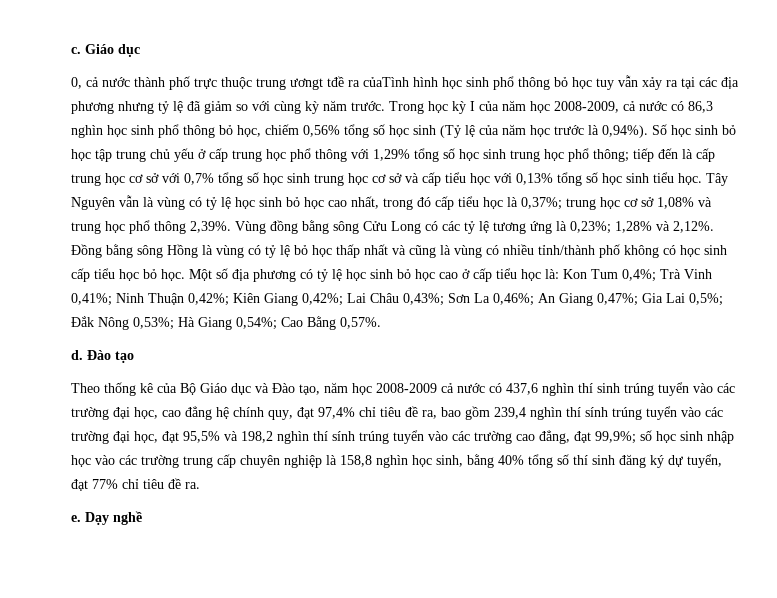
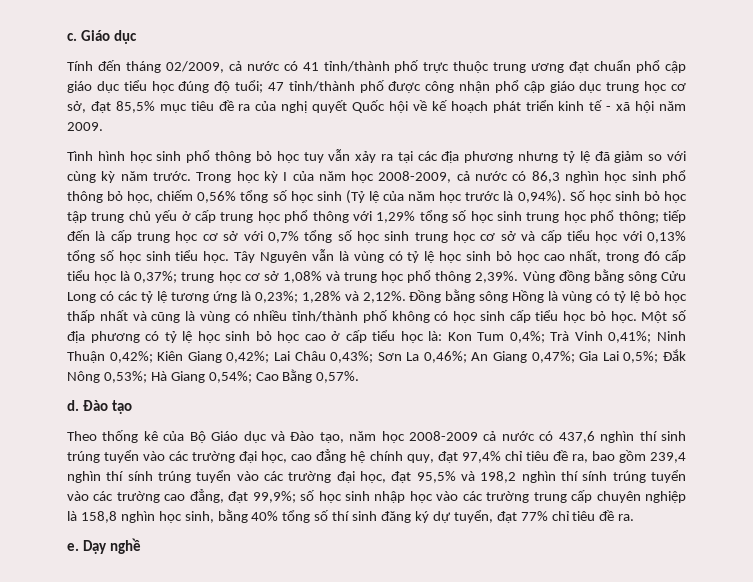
[71,76,409,90] 0, cả nước thành phố trực thuộc trung ươngt tđề ra củaTình -> [67,60,687,73] [67,80,687,93] [67,100,686,113] [67,122,103,131] [67,151,93,161] Tính đến tháng 02/2009, cả nước có 41 tỉnh/thành phố trực thuộc trung ương đạt chuẩn phổ cập giáo dục tiểu học đúng độ tuổi; 47 tỉnh/thành phố được công nhận phổ cập giáo dục trung học cơ sở, đạt 85,5% mục tiêu đề ra của nghị quyết Quốc hội về kế hoạch phát triển kinh tế - xã hội năm 2009. // Tình

